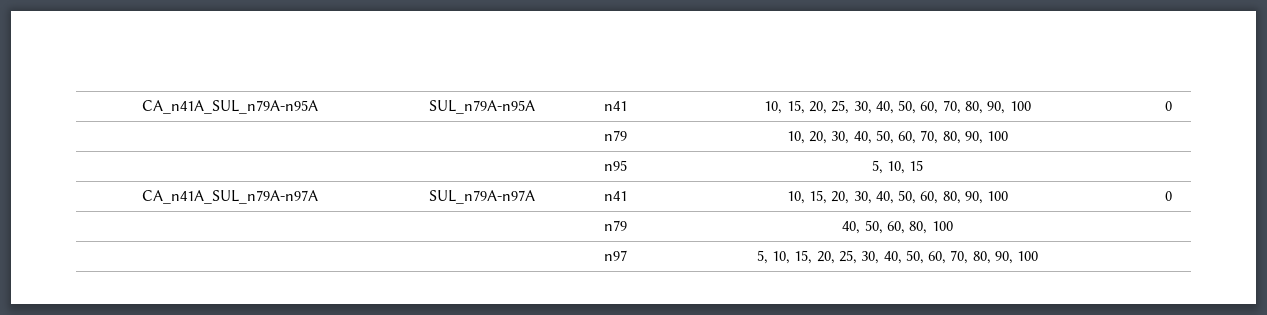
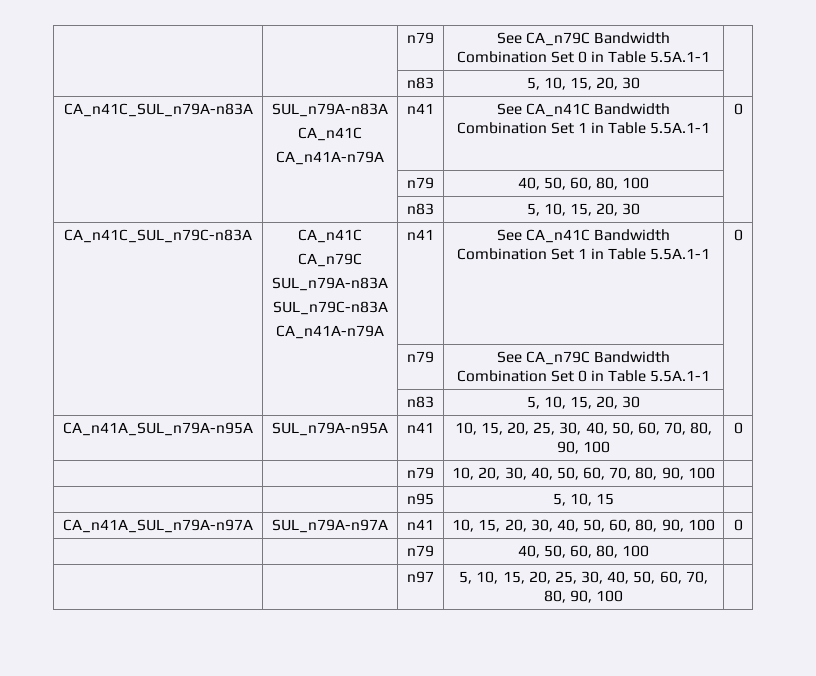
(141, 107) none -> [407,32,434,44] [496,32,671,46] [456,51,711,63] [407,77,434,89] [526,77,641,90] [63,103,253,117] [272,103,388,117] [298,127,362,141] [276,151,384,165] [407,103,434,114] [496,103,671,117] [456,122,711,134] [733,103,743,115] [407,177,434,189] [517,177,650,190] [407,203,434,215] [526,203,641,216] [64,229,252,243] [298,229,362,243] [298,253,362,267] [272,277,388,291] [272,301,388,315] [276,325,384,339] [407,229,434,240] [496,229,671,243] [456,248,711,260] [733,229,743,241] [407,351,434,363] [496,351,671,365] [456,370,711,382] [407,396,434,408] [526,396,641,409] | | n79 | See CA_n79C Bandwidth Combination Set 0 in Table 5.5A.1-1 | // | | n83 | 5, 10, 15, 20, 30 | // CA_n41C_SUL_n79A-n83A | SUL_n79A-n83A // CA_n41C // CA_n41A-n79A | n41 | See CA_n41C Bandwidth Combination Set 1 in Table 5.5A.1-1 | 0 // | | n79 | 40, 50, 60, 80, 100 | // | | n83 | 5, 10, 15, 20, 30 | // CA_n41C_SUL_n79C-n83A | CA_n41C // CA_n79C // SUL_n79A-n83A // SUL_n79C-n83A // CA_n41A-n79A | n41 | See CA_n41C Bandwidth Combination Set 1 in Table 5.5A.1-1 | 0 // | | n79 | See CA_n79C Bandwidth Combination Set 0 in Table 5.5A.1-1 | // | | n83 | 5, 10, 15, 20, 30 | //

